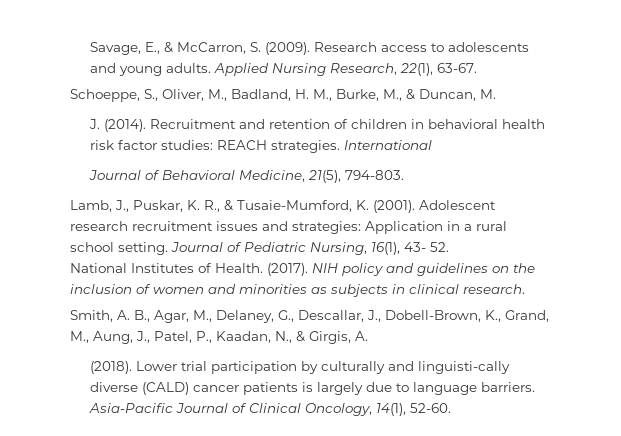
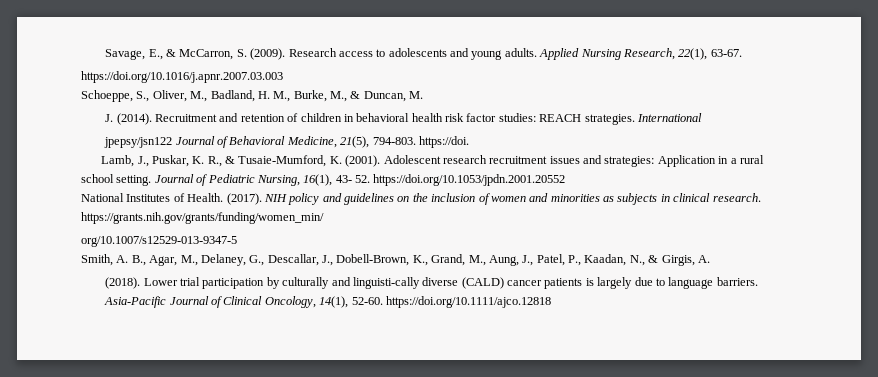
(478, 68) none -> [81,71,283,83] // https://doi.org/10.1016/j.apnr.2007.03.003
(433, 145) none -> [104,137,173,148] jpepsy/jsn122
(405, 175) none -> [418,136,469,148] https://doi.
(449, 247) none -> [373,174,566,186] https://doi.org/10.1053/jpdn.2001.20552
(525, 289) none -> [81,212,324,224] [81,236,237,247] https://grants.nih.gov/grants/funding/women_min/ // org/10.1007/s12529-013-9347-5
(452, 408) none -> [385,296,551,308] https://doi.org/10.1111/ajco.12818

